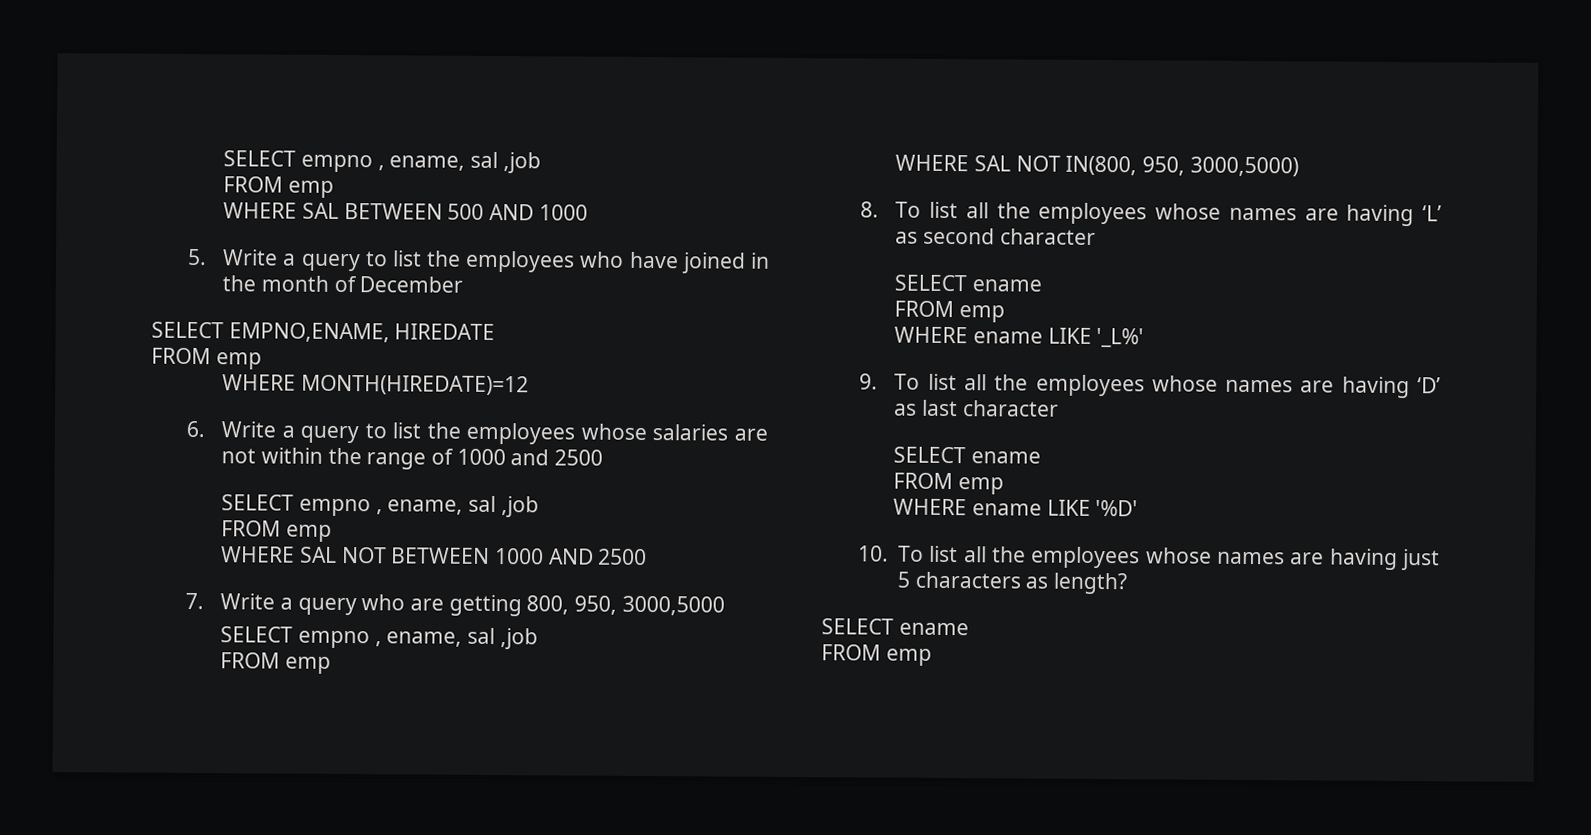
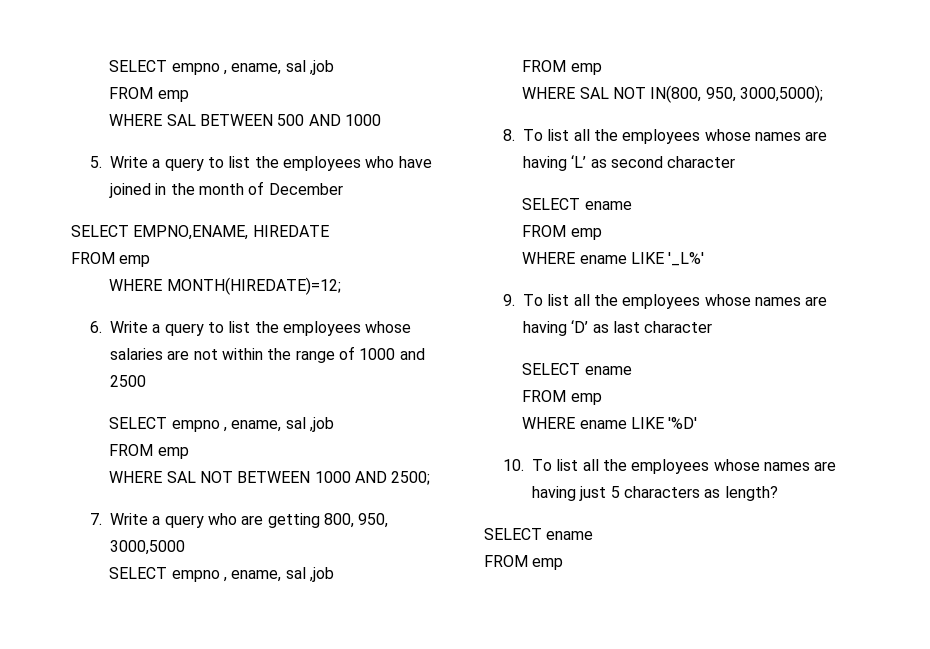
[300,374,529,396] MONTH(HIREDATE)=12 -> [166,277,341,295] MONTH(HIREDATE)=12;
[598,548,648,566] 2500 -> [391,471,431,485] 2500;
[1189,156,1299,177] 3000,5000) -> [739,85,823,103] 3000,5000);

